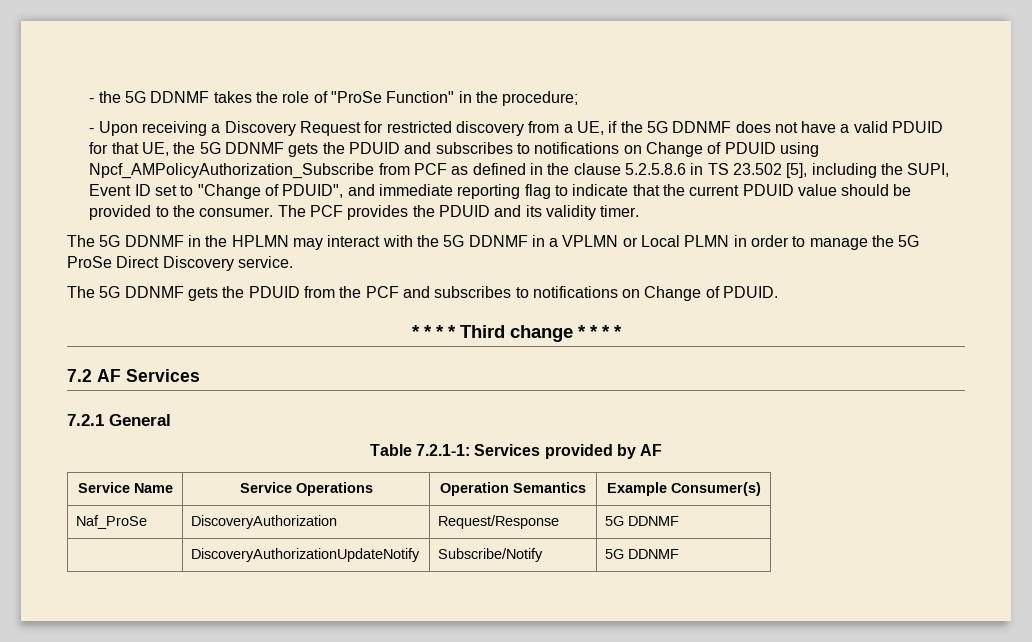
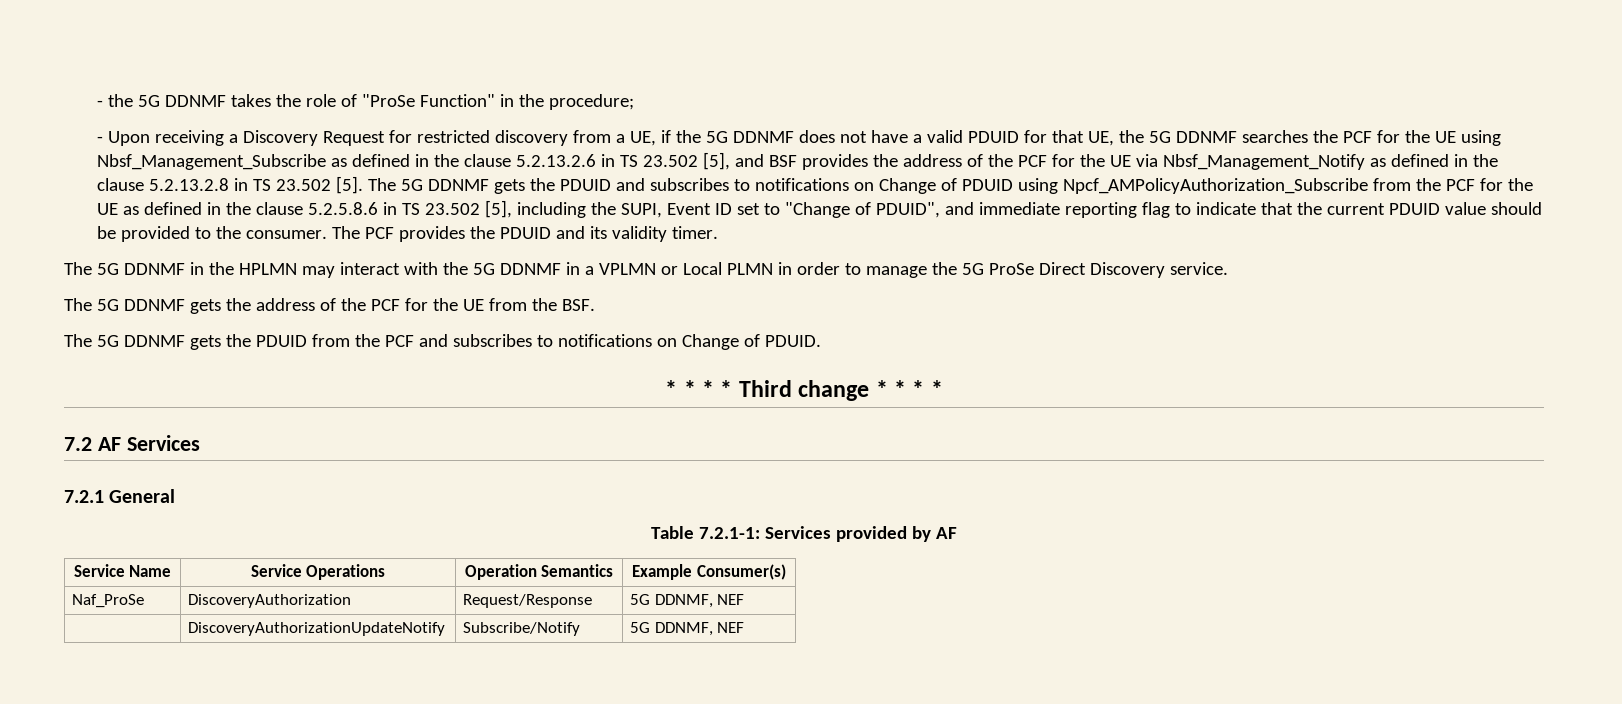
(285, 148) none -> [1241,130,1501,146] [96,152,1498,170] [96,176,489,194] searches the PCF for the UE using Nbsf_Management_Subscribe as defined in the clause 5.2.13.2.6 in TS 23.502 [5], and BSF provides the address of the PCF for the UE via Nbsf_Management_Notify as defined in the clause 5.2.13.2.8 in TS 23.502 [5]. The 5G DDNMF
[414,163,448,175] PCF -> [1415,178,1533,191] [96,203,118,215] the PCF for the UE
(293, 262) none -> [64,298,595,314] // The 5G DDNMF gets the address of the PCF for the UE from the BSF.
[628,516,680,526] DDNMF -> [654,594,745,608] DDNMF, NEF
[628,549,680,559] DDNMF -> [654,622,745,636] DDNMF, NEF

